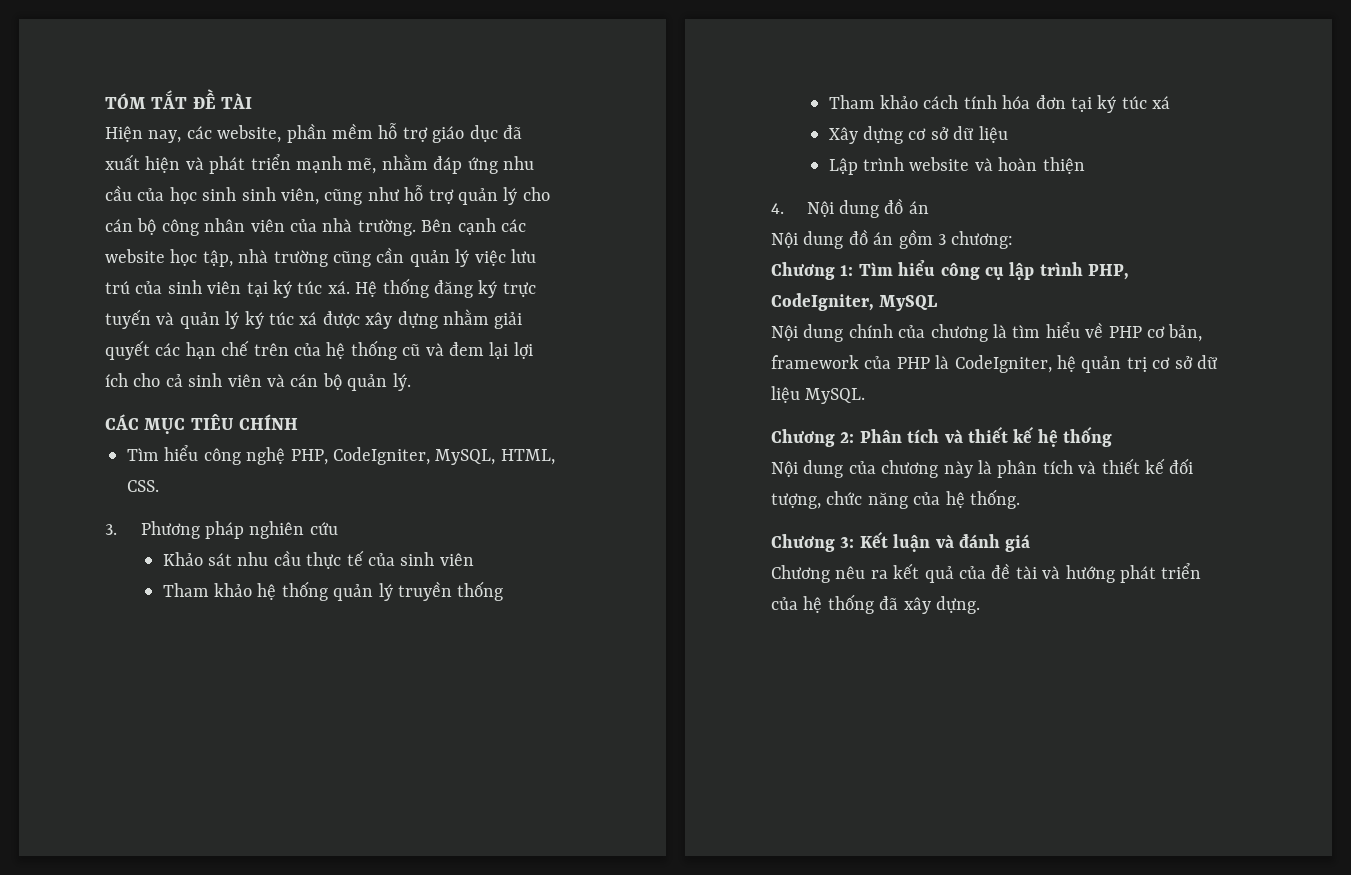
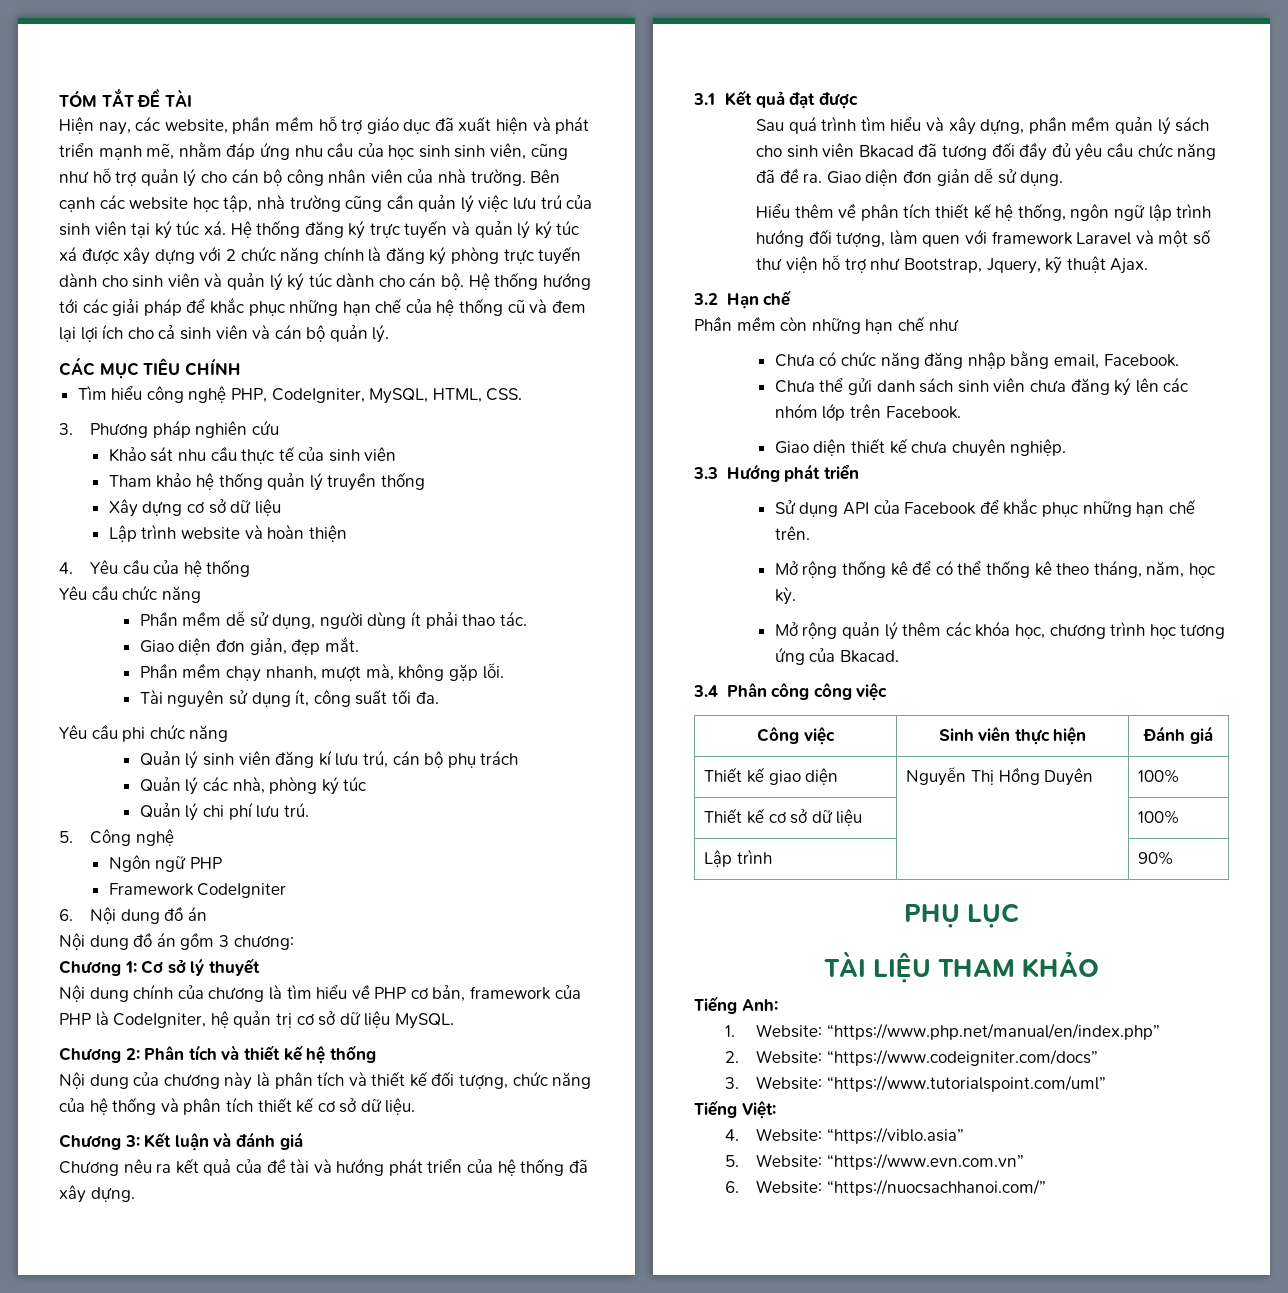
[443,309,523,329] [105,340,289,360] nhằm giải quyết các hạn chế trên -> [199,246,582,265] [59,272,591,291] [59,297,403,316] với 2 chức năng chính là đăng ký phòng trực tuyến dành cho sinh viên và quản lý ký túc dành cho cán bộ. Hệ thống hướng tới các giải pháp để khắc phục những hạn chế
[828,95,1171,113] // Tham khảo cách tính hóa đơn tại ký túc xá -> (425, 481) none
(784, 208) none -> [90,559,251,577] [59,585,201,603] [139,611,527,629] [139,636,359,655] [139,663,504,682] [139,689,439,708] [59,724,229,742] [139,750,519,769] [139,776,367,795] [139,802,309,821] [59,829,174,846] [108,855,222,872] [108,883,287,898] [59,909,73,921] Yêu cầu của hệ thống // Yêu cầu chức năng // Phần mềm dễ sử dụng, người dùng ít phải thao tác. // Giao diện đơn giản, đẹp mắt. // Phần mềm chạy nhanh, mượt mà, không gặp lỗi. // Tài nguyên sử dụng ít, công suất tối đa. // Yêu cầu phi chức năng // Quản lý sinh viên đăng kí lưu trú, cán bộ phụ trách // Quản lý các nhà, phòng ký túc // Quản lý chi phí lưu trú. // 5. Công nghệ // Ngôn ngữ PHP // Framework CodeIgniter // 6.
[858,260,1130,280] [771,293,938,311] Tìm hiểu công cụ lập trình PHP, CodeIgniter, MySQL -> [141,958,260,976] Cơ sở lý thuyết
[970,489,1020,509] thống. -> [112,1097,416,1115] thống và phân tích thiết kế cơ sở dữ liệu.
(980, 605) none -> [693,90,858,109] [756,116,1210,135] [756,142,1217,161] [756,168,1064,186] [756,203,1212,221] [756,229,1211,247] [756,255,1149,274] [693,290,793,309] [694,316,959,334] [774,350,1179,369] [774,377,1189,396] [774,403,961,421] [774,438,1067,457] [693,464,859,482] [774,498,1196,517] [774,526,810,540] [774,560,1215,578] [774,586,796,605] [774,621,1226,640] [774,647,899,665] [693,683,888,701] [757,727,835,745] [938,727,1087,745] [1143,726,1213,744] [704,767,839,785] [906,767,1094,786] [1138,769,1181,783] [704,808,863,826] [1138,810,1181,824] [704,849,773,867] [1138,851,1175,865] [903,903,1020,928] [823,950,1100,983] [694,996,778,1014] [725,1023,1160,1040] [725,1049,1098,1066] [725,1075,1106,1092] [694,1100,776,1119] [725,1127,964,1144] [725,1153,1024,1170] [725,1179,1046,1196] // 3.1 Kết quả đạt được // Sau quá trình tìm hiểu và xây dựng, phần mềm quản lý sách cho sinh viên Bkacad đã tương đối đầy đủ yêu cầu chức năng đã đề ra. Giao diện đơn giản dễ sử dụng. // Hiểu thêm về phân tích thiết kế hệ thống, ngôn ngữ lập trình hướng đối tượng, làm quen với framework Laravel và một số thư viện hỗ trợ như Bootstrap, Jquery, kỹ thuật Ajax. // 3.2 Hạn chế // Phần mềm còn những hạn chế như // Chưa có chức năng đăng nhập bằng email, Facebook. // Chưa thể gửi danh sách sinh viên chưa đăng ký lên các nhóm lớp trên Facebook. // Giao diện thiết kế chưa chuyên nghiệp. // 3.3 Hướng phát triển // Sử dụng API của Facebook để khắc phục những hạn chế trên. // Mở rộng thống kê để có thể thống kê theo tháng, năm, học kỳ. // Mở rộng quản lý thêm các khóa học, chương trình học tương ứng của Bkacad. // 3.4 Phân công công việc // Công việc | Sinh viên thực hiện | Đánh giá // Thiết kế giao diện | Nguyễn Thị Hồng Duyên | 100% // Thiết kế cơ sở dữ liệu | | 100% // Lập trình | | 90% // PHỤ LỤC // TÀI LIỆU THAM KHẢO // Tiếng Anh: // 1. Website: “https://www.php.net/manual/en/index.php” // 2. Website: “https://www.codeigniter.com/docs” // 3. Website: “https://www.tutorialspoint.com/uml” // Tiếng Việt: // 4. Website: “https://viblo.asia” // 5. Website: “https://www.evn.com.vn” // 6. Website: “https://nuocsachhanoi.com/”

